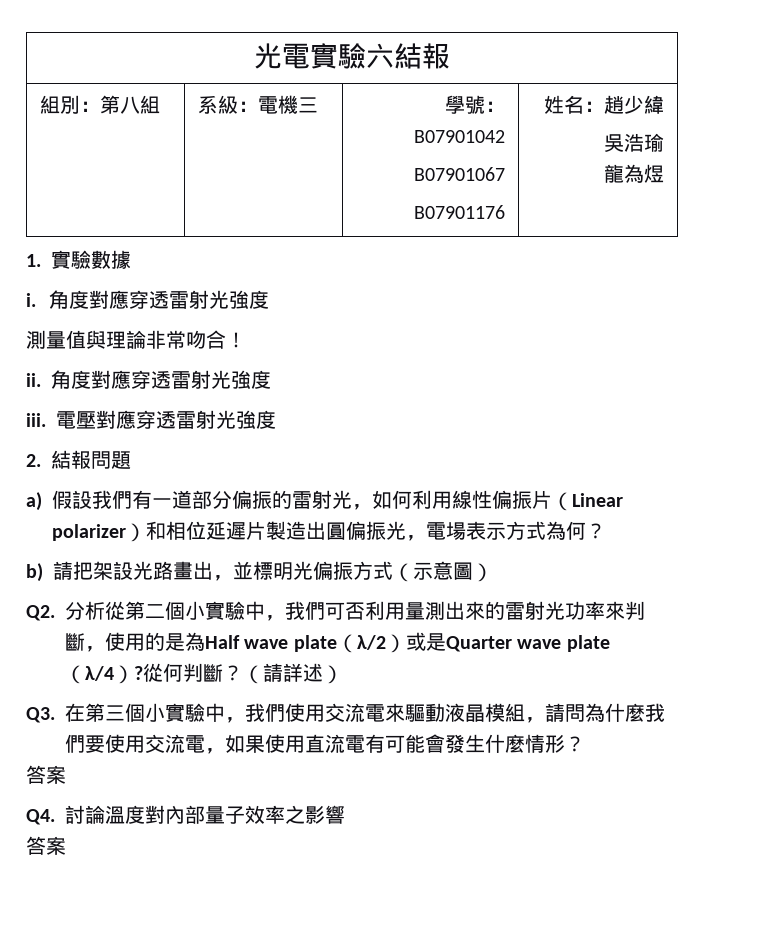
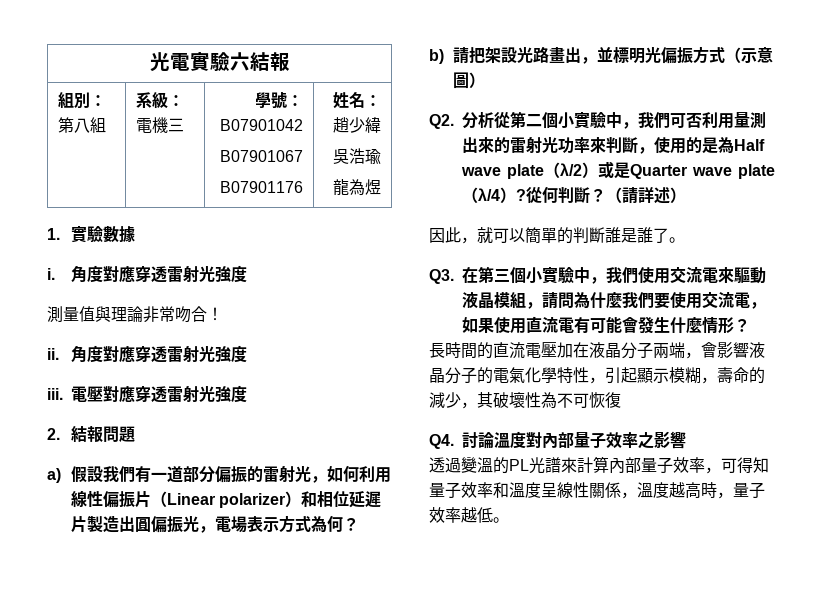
(343, 674) none -> [429,227,685,244] // 因此，就可以簡單的判斷誰是誰了。
[26,765,66,784] 答案 -> [429,342,765,359] [429,367,765,384] [429,392,621,409] 長時間的直流電壓加在液晶分子兩端，會影響液晶分子的電氣化學特性，引起顯示模糊，壽命的減少，其破壞性為不可恢復
[26,836,66,855] 答案 -> [429,456,769,474] [429,482,765,499] [429,507,509,523] 透過變溫的PL光譜來計算內部量子效率，可得知量子效率和溫度呈線性關係，溫度越高時，量子效率越低。

